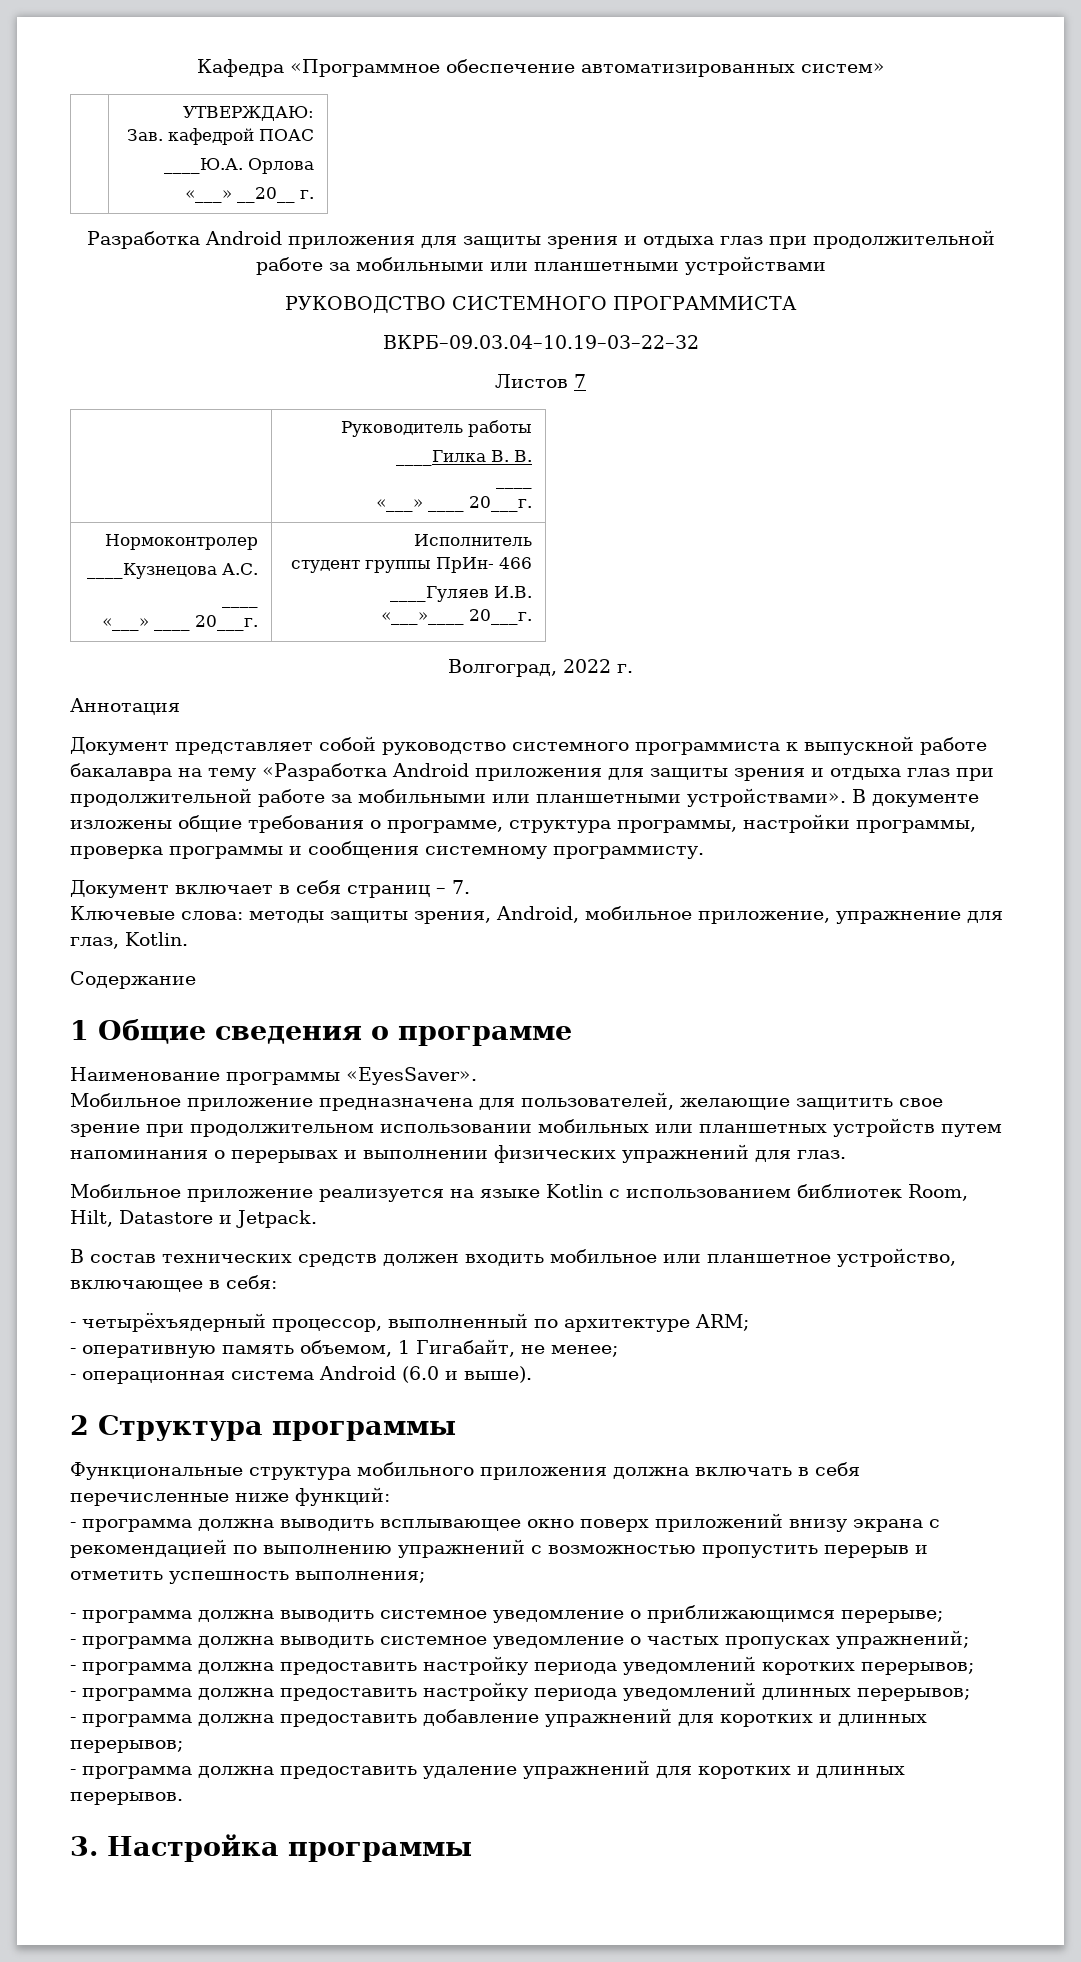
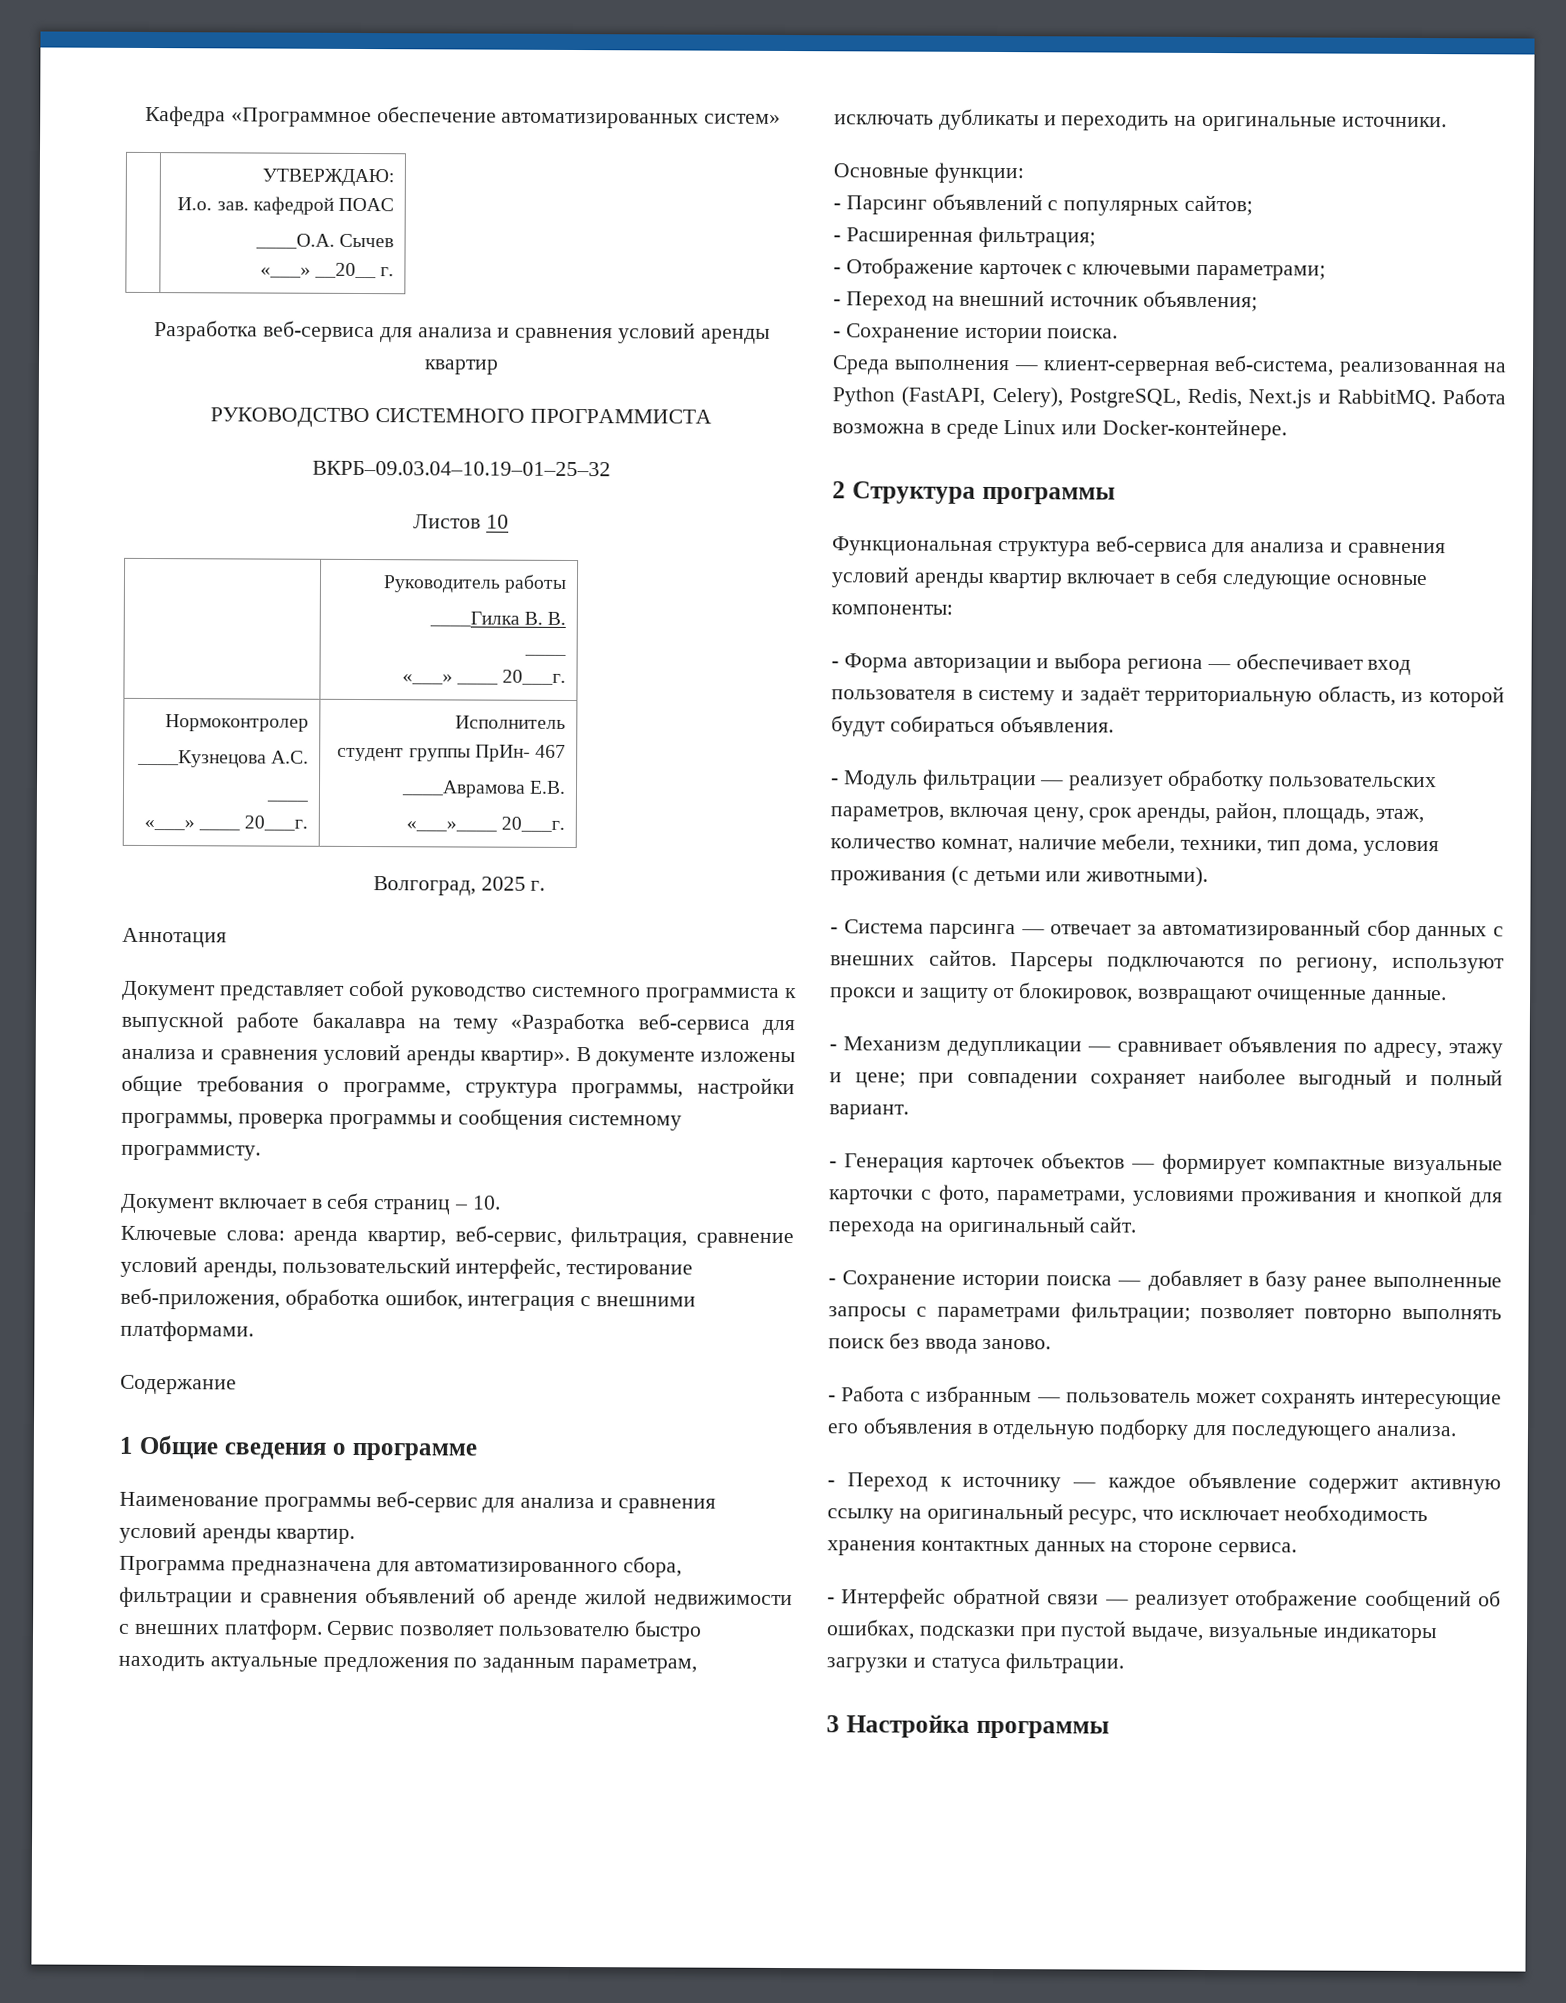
[126,129,163,141] Зав. -> [177,197,249,211] И.о. зав.
[163,158,314,174] ____Ю.А. Орлова -> [254,233,395,249] ____О.А. Сычев
[204,230,995,249] [255,256,826,275] Android приложения для защиты зрения и отдыха глаз при продолжительной работе за мобильными или планшетными устройствами -> [262,320,770,344] [424,359,499,375] веб-сервиса для анализа и сравнения условий аренды квартир
[382,335,699,349] ВКРБ–09.03.04–10.19–03–22–32 -> [311,460,611,477] ВКРБ–09.03.04–10.19–01–25–32
[574,374,586,388] 7 -> [485,514,509,529] 10
[498,557,532,569] [389,586,532,602] 466 // ____Гуляев И.В. -> [535,744,567,758] [400,780,567,798] 467 // ____Аврамова Е.В.
[563,659,611,673] 2022 -> [480,876,526,891] 2025
[392,763,994,781] [70,788,846,807] Android приложения для защиты зрения и отдыха глаз при продолжительной работе за мобильными или планшетными устройствами». -> [637,1013,795,1036] [121,1043,571,1067] веб-сервиса для анализа и сравнения условий аренды квартир».
[452,880,470,894] 7. -> [472,1195,501,1210] 10.
[249,906,1003,924] [70,932,188,949] методы защиты зрения, Android, мобильное приложение, упражнение для глаз, Kotlin. -> [293,1225,794,1249] [120,1255,694,1280] [120,1287,697,1312] [120,1320,254,1342] аренда квартир, веб-сервис, фильтрация, сравнение условий аренды, пользовательский интерфейс, тестирование веб-приложения, обработка ошибок, интеграция с внешними платформами.
[346,1067,477,1085] [70,1092,943,1111] [70,1118,1002,1137] [70,1144,846,1163] [70,1184,968,1202] [70,1210,317,1228] [70,1248,956,1267] [70,1275,277,1292] [70,1313,749,1332] [70,1339,618,1358] [70,1366,532,1384] [70,1415,456,1441] [70,1462,860,1480] [70,1487,390,1506] [70,1513,940,1532] [70,1539,928,1558] [70,1571,425,1584] [70,1605,943,1623] [70,1630,969,1649] [70,1656,974,1675] [70,1682,970,1701] [70,1708,927,1727] [70,1740,183,1753] [70,1760,905,1779] [70,1792,183,1805] [70,1836,98,1856] «EyesSaver». // Мобильное приложение предназначена для пользователей, желающие защитить свое зрение при продолжительном использовании мобильных или планшетных устройств путем напоминания о перерывах и выполнении физических упражнений для глаз. // Мобильное приложение реализуется на языке Kotlin с использованием библиотек Room, Hilt, Datastore и Jetpack. // В состав технических средств должен входить мобильное или планшетное устройство, включающее в себя: // - четырёхъядерный процессор, выполненный по архитектуре ARM; // - оперативную память объемом, 1 Гигабайт, не менее; // - операционная система Android (6.0 и выше). // 2 Структура программы // Функциональные структура мобильного приложения должна включать в себя перечисленные ниже функций: // - программа должна выводить всплывающее окно поверх приложений внизу экрана с рекомендацией по выполнению упражнений с возможностью пропустить перерыв и отметить успешность выполнения; // - программа должна выводить системное уведомление о приближающимся перерыве; // - программа должна выводить системное уведомление о частых пропусках упражнений; // - программа должна предоставить настройку периода уведомлений коротких перерывов; // - программа должна предоставить настройку периода уведомлений длинных перерывов; // - программа должна предоставить добавление упражнений для коротких и длинных перерывов; // - программа должна предоставить удаление упражнений для коротких и длинных перерывов. // 3. -> [375,1491,716,1514] [119,1521,355,1544] [119,1555,683,1578] [119,1586,793,1611] [119,1619,702,1642] [118,1655,698,1674] [834,108,1447,132] [833,162,1024,184] [833,193,1254,216] [833,226,1096,248] [833,257,1327,281] [833,289,1259,312] [833,323,1119,344] [832,355,1507,378] [832,386,1506,409] [832,418,1288,441] [832,481,1116,505] [832,535,1446,559] [831,566,1428,590] [831,604,953,615] [831,652,1412,675] [831,685,1505,708] [831,715,1114,737] [831,769,1437,792] [830,802,1424,824] [830,833,1439,857] [830,865,1209,888] [830,918,1504,942] [830,949,1505,974] [829,982,1447,1006] [829,1036,1503,1059] [829,1067,1503,1090] [829,1104,909,1120] [829,1152,1503,1176] [829,1184,1503,1208] [828,1215,1137,1238] [828,1269,1502,1292] [828,1302,1502,1324] [828,1332,1052,1354] [828,1385,1502,1410] [827,1417,1457,1441] [827,1471,1501,1495] [827,1502,1428,1527] [827,1540,1298,1558] [827,1587,1501,1612] [826,1619,1437,1644] [826,1653,1125,1674] [826,1715,840,1733] веб-сервис для анализа и сравнения условий аренды квартир. // Программа предназначена для автоматизированного сбора, фильтрации и сравнения объявлений об аренде жилой недвижимости с внешних платформ. Сервис позволяет пользователю быстро находить актуальные предложения по заданным параметрам, исключать дубликаты и переходить на оригинальные источники. // Основные функции: // - Парсинг объявлений с популярных сайтов; // - Расширенная фильтрация; // - Отображение карточек с ключевыми параметрами; // - Переход на внешний источник объявления; // - Сохранение истории поиска. // Среда выполнения — клиент-серверная веб-система, реализованная на Python (FastAPI, Celery), PostgreSQL, Redis, Next.js и RabbitMQ. Работа возможна в среде Linux или Docker-контейнере. // 2 Структура программы // Функциональная структура веб-сервиса для анализа и сравнения условий аренды квартир включает в себя следующие основные компоненты: // - Форма авторизации и выбора региона — обеспечивает вход пользователя в систему и задаёт территориальную область, из которой будут собираться объявления. // - Модуль фильтрации — реализует обработку пользовательских параметров, включая цену, срок аренды, район, площадь, этаж, количество комнат, наличие мебели, техники, тип дома, условия проживания (с детьми или животными). // - Система парсинга — отвечает за автоматизированный сбор данных с внешних сайтов. Парсеры подключаются по региону, используют прокси и защиту от блокировок, возвращают очищенные данные. // - Механизм дедупликации — сравнивает объявления по адресу, этажу и цене; при совпадении сохраняет наиболее выгодный и полный вариант. // - Генерация карточек объектов — формирует компактные визуальные карточки с фото, параметрами, условиями проживания и кнопкой для перехода на оригинальный сайт. // - Сохранение истории поиска — добавляет в базу ранее выполненные запросы с параметрами фильтрации; позволяет повторно выполнять поиск без ввода заново. // - Работа с избранным — пользователь может сохранять интересующие его объявления в отдельную подборку для последующего анализа. // - Переход к источнику — каждое объявление содержит активную ссылку на оригинальный ресурс, что исключает необходимость хранения контактных данных на стороне сервиса. // - Интерфейс обратной связи — реализует отображение сообщений об ошибках, подсказки при пустой выдаче, визуальные индикаторы загрузки и статуса фильтрации. // 3

